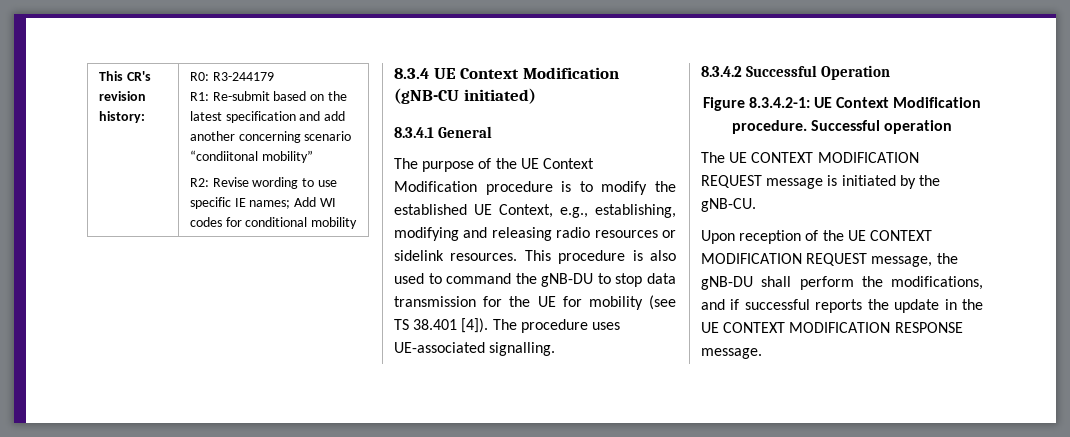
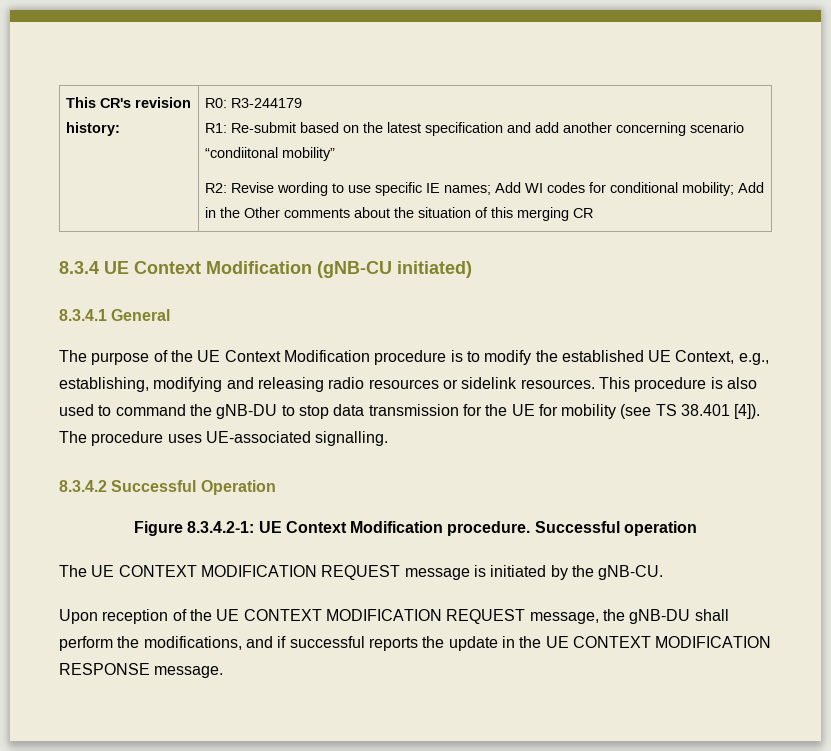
[311,217,358,229] mobility -> [682,182,765,196] [205,207,594,221] mobility; Add in the Other comments about the situation of this merging CR

